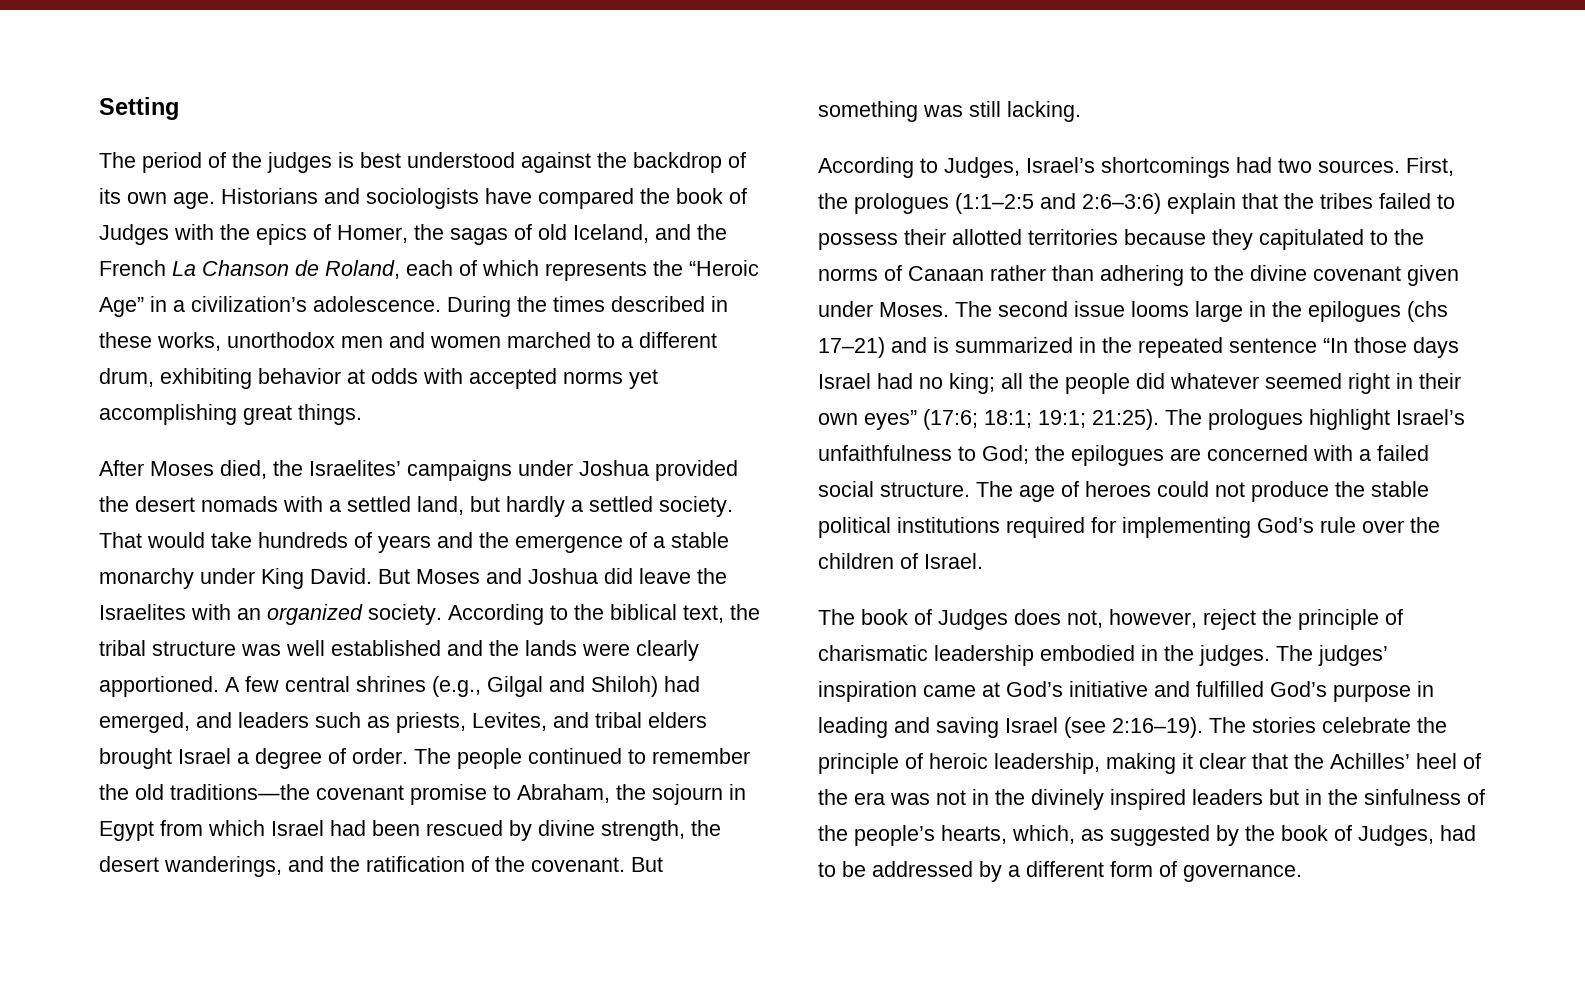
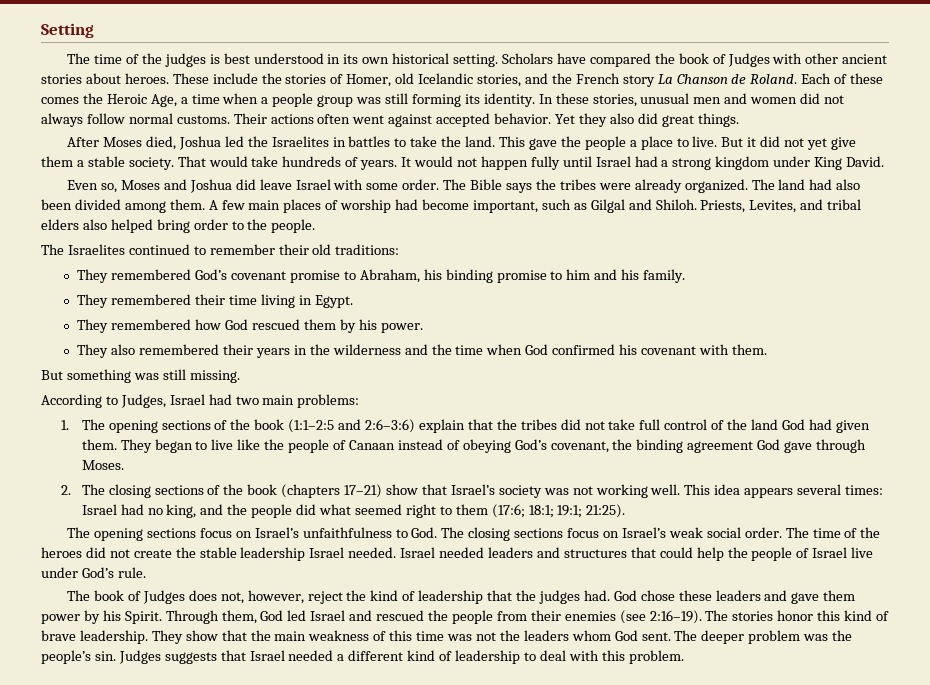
[142,152,202,173] period -> [94,54,123,64] time
[521,152,746,173] [99,188,479,209] against the backdrop of its own age. Historians and sociologists -> [327,53,554,67] in its own historical setting. Scholars
[220,224,649,245] the epics of Homer, the sagas of old Iceland, -> [805,53,888,64] [41,73,522,87] other ancient stories about heroes. These include the stories of Homer, old Icelandic stories,
(166, 268) none -> [622,75,655,87] story
[325,260,759,281] [99,296,728,317] [99,332,717,351] [99,368,658,389] [99,404,237,425] Roland, each of which represents the “Heroic Age” in a civilization’s adolescence. During the times described in these works, unorthodox men and women marched to a different drum, exhibiting behavior at odds with accepted norms yet accomplishing -> [750,73,884,84] [41,93,845,107] [41,113,658,127] Roland. Each of these comes the Heroic Age, a time when a people group was still forming its identity. In these stories, unusual men and women did not always follow normal customs. Their actions often went against accepted behavior. Yet they also did
[273,460,738,481] [99,496,653,517] the Israelites’ campaigns under Joshua provided the desert nomads with a settled land, but hardly a settled -> [178,136,856,150] [41,156,125,167] Joshua led the Israelites in battles to take the land. This gave the people a place to live. But it did not yet give them a stable
[378,532,729,553] [99,568,194,589] years and the emergence of a stable monarchy -> [360,156,770,170] years. It would not happen fully until Israel had a strong kingdom
[378,569,410,584] But -> [67,180,118,193] // Even so,
[697,568,727,584] [99,604,760,625] [99,640,699,661] [99,676,700,697] [99,712,707,733] [99,748,750,769] [99,784,746,805] [99,820,721,841] [99,856,625,877] the Israelites with an organized society. According to the biblical text, the tribal structure was well established and the lands were clearly apportioned. A few central shrines (e.g., Gilgal and Shiloh) had emerged, and leaders such as priests, Levites, and tribal elders brought Israel a degree of order. The people continued to remember the old traditions—the covenant promise to Abraham, the sojourn in Egypt from which Israel had been rescued by divine strength, the desert wanderings, and the ratification of the covenant. -> [295,179,861,193] [41,199,862,213] [41,219,316,233] [41,244,400,255] [77,269,686,283] [77,294,353,308] [77,319,423,333] [77,344,767,358] Israel with some order. The Bible says the tribes were already organized. The land had also been divided among them. A few main places of worship had become important, such as Gilgal and Shiloh. Priests, Levites, and tribal elders also helped bring order to the people. // The Israelites continued to remember their old traditions: // They remembered God’s covenant promise to Abraham, his binding promise to him and his family. // They remembered their time living in Egypt. // They remembered how God rescued them by his power. // They also remembered their years in the wilderness and the time when God confirmed his covenant with them. //
[1007,101,1081,122] lacking. -> [189,370,240,383] missing.
[1026,157,1454,178] [818,193,949,214] Israel’s shortcomings had two sources. First, the prologues -> [169,394,360,408] [61,419,285,433] Israel had two main problems: // 1. The opening sections of the book
[1379,193,1455,209] [818,229,1424,250] [818,265,1459,286] [818,301,1448,322] [818,337,1459,358] failed to possess their allotted territories because they capitulated to the norms of Canaan rather than adhering to the divine covenant given under Moses. The second issue looms large in the epilogues (chs 17–21) and is summarized in the repeated sentence “In those days -> [560,419,870,433] [81,439,867,453] [81,460,124,470] [61,484,884,498] did not take full control of the land God had given them. They began to live like the people of Canaan instead of obeying God’s covenant, the binding agreement God gave through Moses. // 2. The closing sections of the book (chapters 17–21) show that Israel’s society was not working well. This idea appears several times:
[949,373,1023,394] king; all -> [166,504,224,518] king, and
[1170,373,1259,389] whatever -> [319,504,352,515] what
[1396,373,1461,389] [818,410,917,430] in their own eyes” -> [439,504,488,515] to them
[1165,409,1465,430] [818,445,1429,466] [818,481,1429,502] [818,517,1440,538] [818,553,983,569] The prologues highlight Israel’s unfaithfulness to God; the epilogues are concerned with a failed social structure. The age of heroes could not produce the stable political institutions required for implementing God’s rule over the children of Israel. -> [67,527,881,541] [41,547,874,561] [41,567,146,578] // The opening sections focus on Israel’s unfaithfulness to God. The closing sections focus on Israel’s weak social order. The time of the heroes did not create the stable leadership Israel needed. Israel needed leaders and structures that could help the people of Israel live under God’s rule.
[1298,609,1403,630] [818,645,1388,666] [818,681,1434,702] [818,717,1447,738] [818,753,1481,774] [818,789,1485,810] [818,825,1476,846] [818,861,1302,882] principle of charismatic leadership embodied in the judges. The judges’ inspiration came at God’s initiative and fulfilled God’s purpose in leading and saving Israel (see 2:16–19). The stories celebrate the principle of heroic leadership, making it clear that the Achilles’ heel of the era was not in the divinely inspired leaders but in the sinfulness of the people’s hearts, which, as suggested by the book of Judges, had to be addressed by a different form of governance. -> [370,590,856,604] [41,610,890,624] [41,630,853,644] [41,650,684,664] kind of leadership that the judges had. God chose these leaders and gave them power by his Spirit. Through them, God led Israel and rescued the people from their enemies (see 2:16–19). The stories honor this kind of brave leadership. They show that the main weakness of this time was not the leaders whom God sent. The deeper problem was the people’s sin. Judges suggests that Israel needed a different kind of leadership to deal with this problem.

